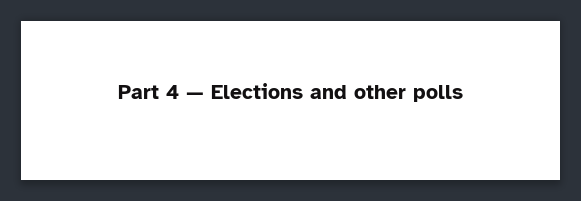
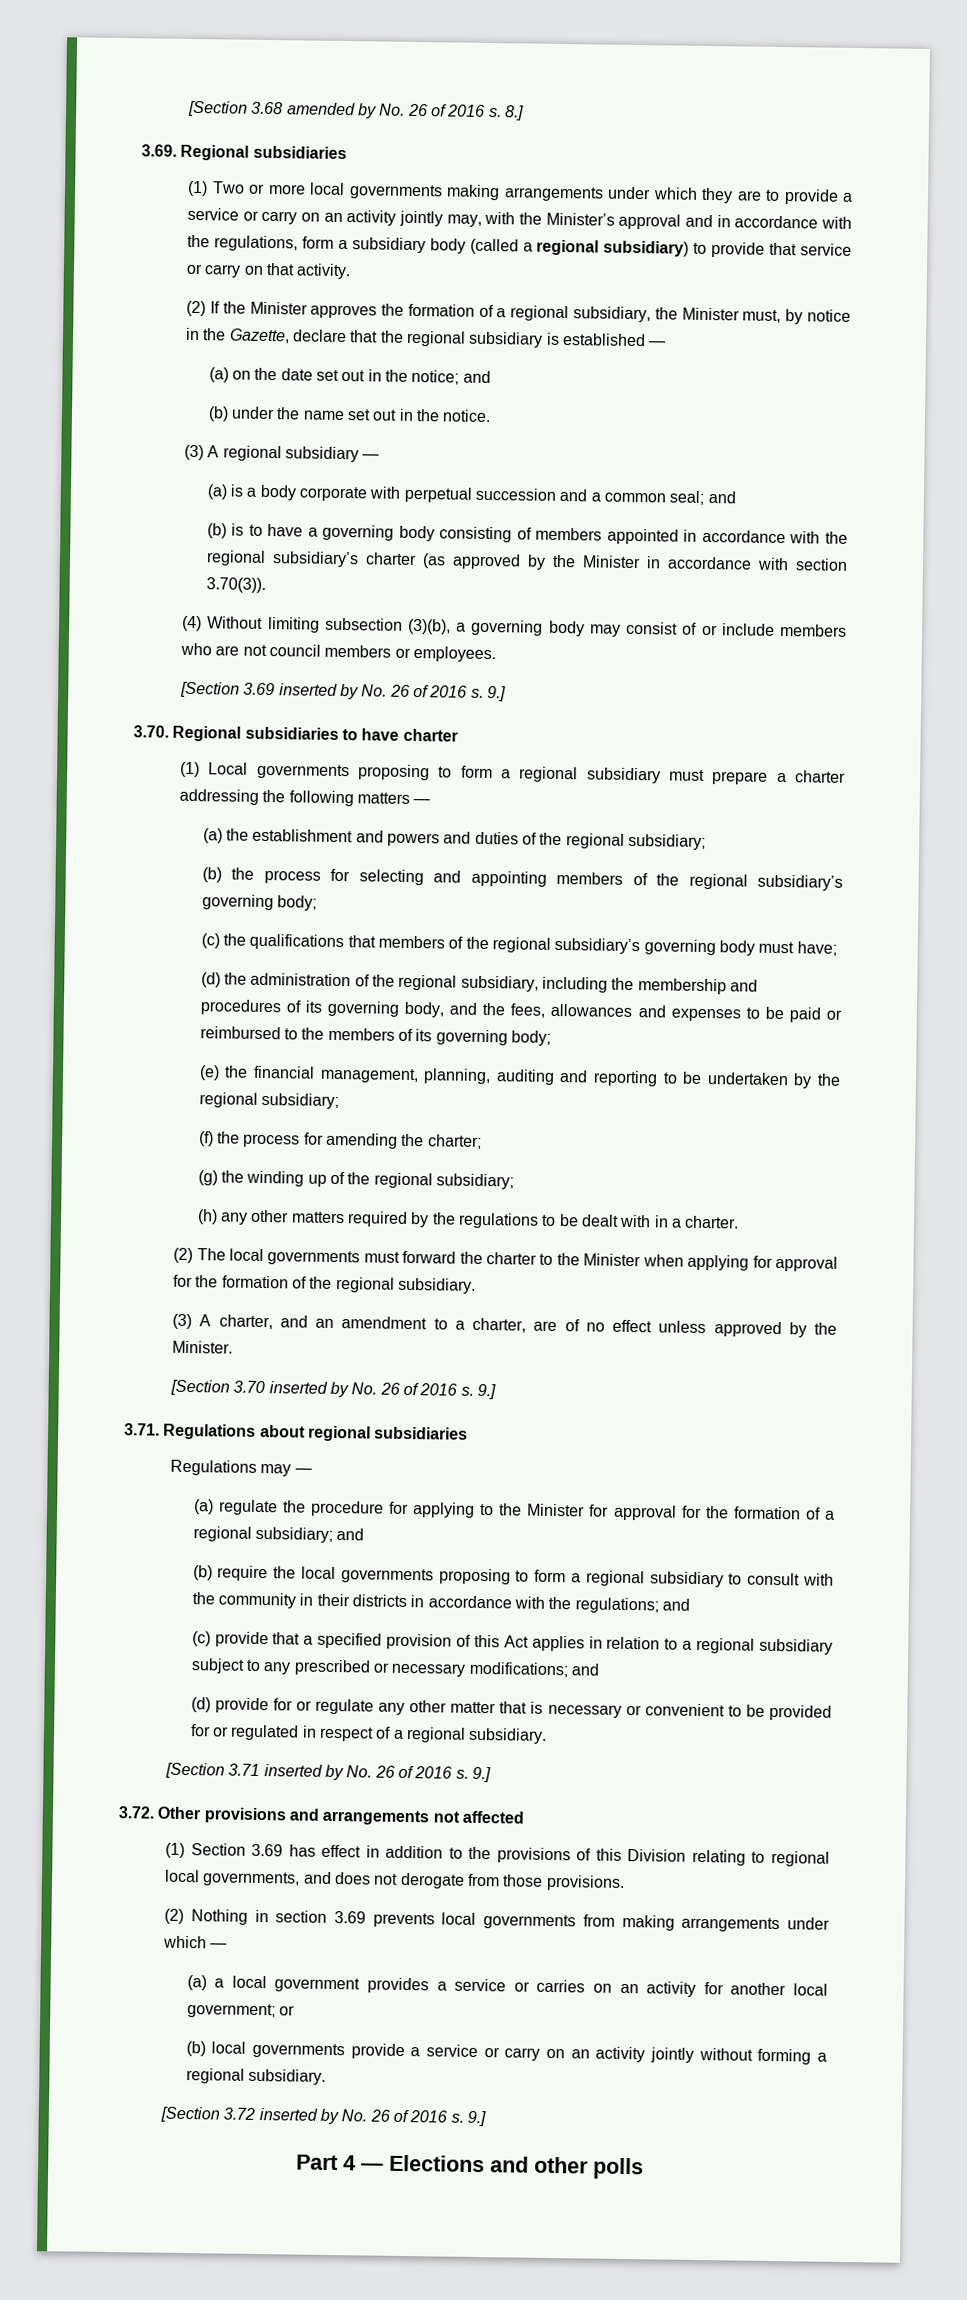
(118, 92) none -> [188,100,524,121] [141,144,347,161] [187,180,853,205] [187,207,852,230] [187,234,852,258] [186,262,352,280] [186,300,852,325] [186,327,667,348] [208,367,491,385] [207,406,492,423] [184,444,380,463] [206,484,736,505] [206,523,848,545] [205,550,849,571] [205,577,266,593] [182,615,848,637] [180,642,497,663] [180,681,506,702] [133,725,458,742] [180,761,847,785] [179,788,431,807] [202,828,706,850] [201,867,843,891] [201,894,317,911] [200,933,837,956] [200,972,758,995] [199,999,842,1023] [199,1026,551,1046] [198,1065,841,1089] [198,1092,339,1110] [198,1131,482,1149] [197,1170,514,1190] [196,1209,740,1229] [173,1247,839,1272] [173,1274,477,1294] [172,1313,837,1338] [172,1340,234,1354] [170,1379,496,1400] [124,1423,469,1442] [170,1459,312,1477] [193,1499,835,1521] [192,1526,365,1543] [192,1565,834,1588] [191,1592,690,1614] [191,1631,834,1655] [190,1658,600,1678] [190,1697,832,1721] [189,1724,548,1744] [165,1762,491,1783] [118,1806,524,1826] [165,1842,830,1867] [165,1869,625,1891] [164,1908,830,1933] [163,1935,228,1949] [186,1975,828,1997] [186,2003,295,2019] [185,2041,827,2065] [185,2068,326,2085] [160,2106,486,2127] [Section 3.68 amended by No. 26 of 2016 s. 8.] // 3.69. Regional subsidiaries // (1) Two or more local governments making arrangements under which they are to provide a service or carry on an activity jointly may, with the Minister’s approval and in accordance with the regulations, form a subsidiary body (called a regional subsidiary) to provide that service or carry on that activity. // (2) If the Minister approves the formation of a regional subsidiary, the Minister must, by notice in the Gazette, declare that the regional subsidiary is established — // (a) on the date set out in the notice; and // (b) under the name set out in the notice. // (3) A regional subsidiary — // (a) is a body corporate with perpetual succession and a common seal; and // (b) is to have a governing body consisting of members appointed in accordance with the regional subsidiary’s charter (as approved by the Minister in accordance with section 3.70(3)). // (4) Without limiting subsection (3)(b), a governing body may consist of or include members who are not council members or employees. // [Section 3.69 inserted by No. 26 of 2016 s. 9.] // 3.70. Regional subsidiaries to have charter // (1) Local governments proposing to form a regional subsidiary must prepare a charter addressing the following matters — // (a) the establishment and powers and duties of the regional subsidiary; // (b) the process for selecting and appointing members of the regional subsidiary’s governing body; // (c) the qualifications that members of the regional subsidiary’s governing body must have; // (d) the administration of the regional subsidiary, including the membership and procedures of its governing body, and the fees, allowances and expenses to be paid or reimbursed to the members of its governing body; // (e) the financial management, planning, auditing and reporting to be undertaken by the regional subsidiary; // (f) the process for amending the charter; // (g) the winding up of the regional subsidiary; // (h) any other matters required by the regulations to be dealt with in a charter. // (2) The local governments must forward the charter to the Minister when applying for approval for the formation of the regional subsidiary. // (3) A charter, and an amendment to a charter, are of no effect unless approved by the Minister. // [Section 3.70 inserted by No. 26 of 2016 s. 9.] // 3.71. Regulations about regional subsidiaries // Regulations may — // (a) regulate the procedure for applying to the Minister for approval for the formation of a regional subsidiary; and // (b) require the local governments proposing to form a regional subsidiary to consult with the community in their districts in accordance with the regulations; and // (c) provide that a specified provision of this Act applies in relation to a regional subsidiary subject to any prescribed or necessary modifications; and // (d) provide for or regulate any other matter that is necessary or convenient to be provided for or regulated in respect of a regional subsidiary. // [Section 3.71 inserted by No. 26 of 2016 s. 9.] // 3.72. Other provisions and arrangements not affected // (1) Section 3.69 has effect in addition to the provisions of this Division relating to regional local governments, and does not derogate from those provisions. // (2) Nothing in section 3.69 prevents local governments from making arrangements under which — // (a) a local government provides a service or carries on an activity for another local government; or // (b) local governments provide a service or carry on an activity jointly without forming a regional subsidiary. // [Section 3.72 inserted by No. 26 of 2016 s. 9.] //

